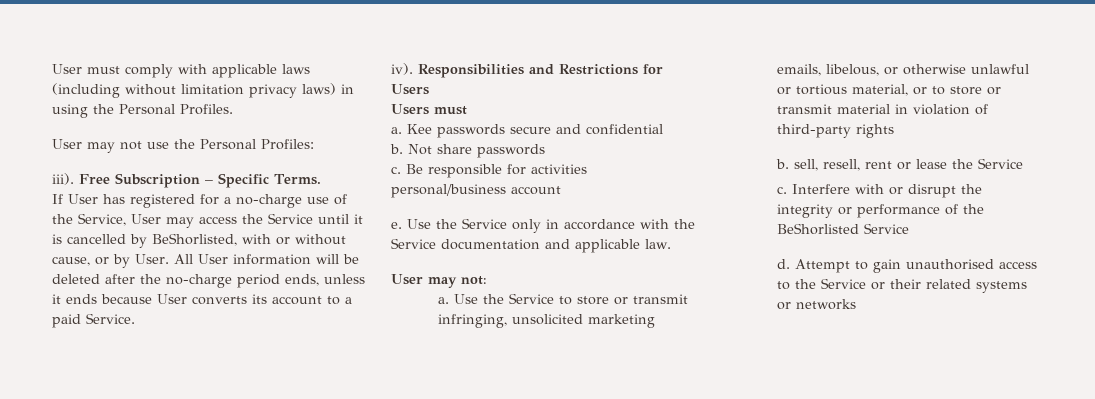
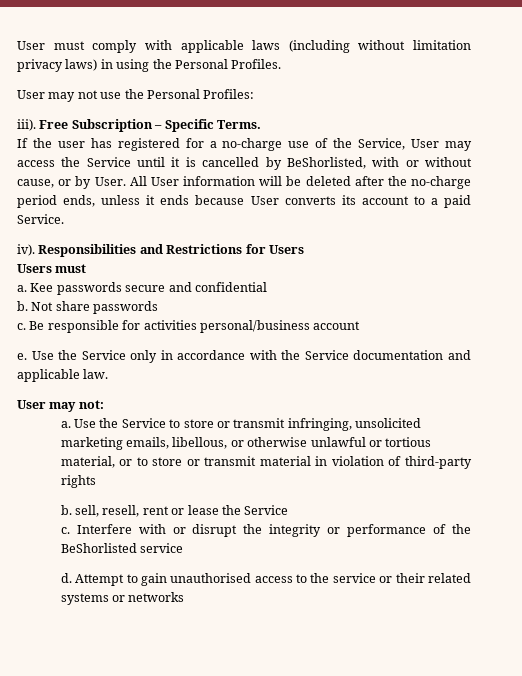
[68,194,98,204] User -> [32,138,85,148] the user
[826,64,880,76] libelous, -> [172,437,228,449] libellous,
[864,223,910,234] Service -> [140,543,184,553] service
[821,278,867,289] Service -> [332,573,376,583] service

